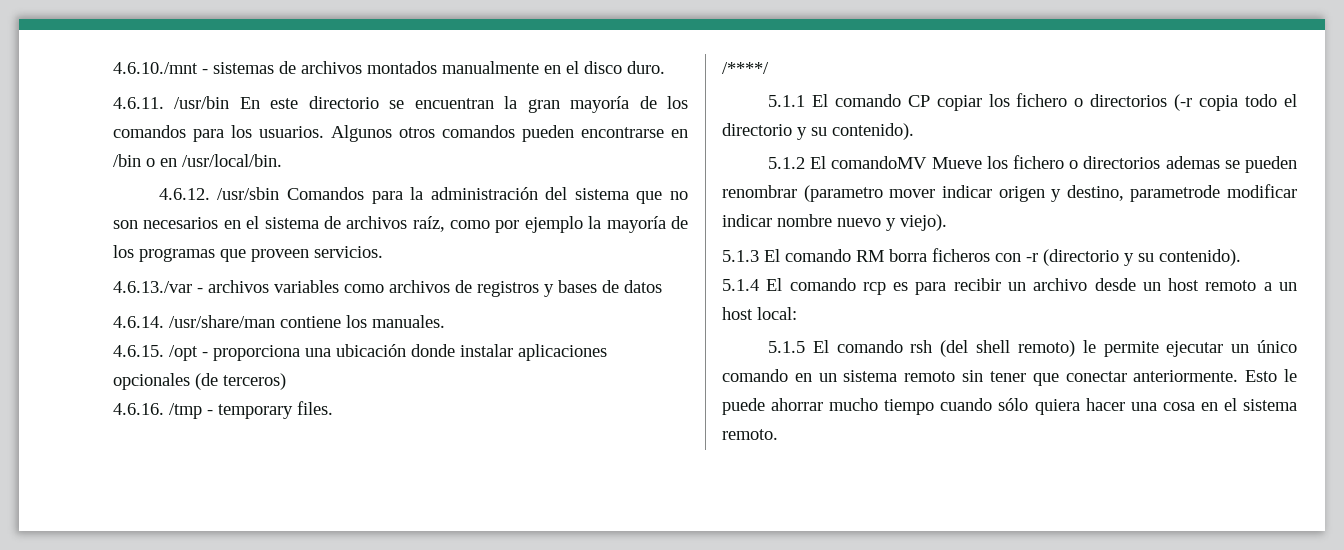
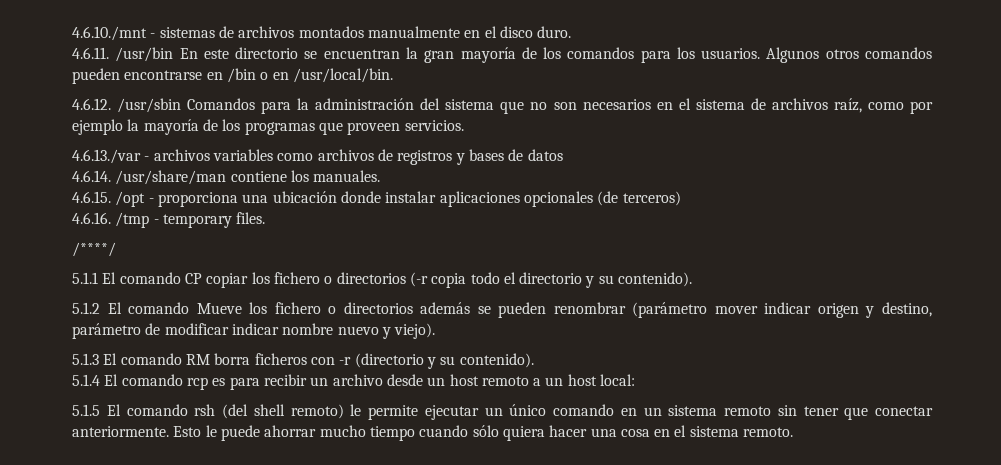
[831,156,928,169] comandoMV -> [128,302,190,314] comando
[1165,156,1220,169] ademas -> [420,302,471,314] además
[803,185,883,202] (parametro -> [632,302,708,318] (parámetro
[1130,185,1221,202] parametrode -> [72,323,161,339] parámetro de

